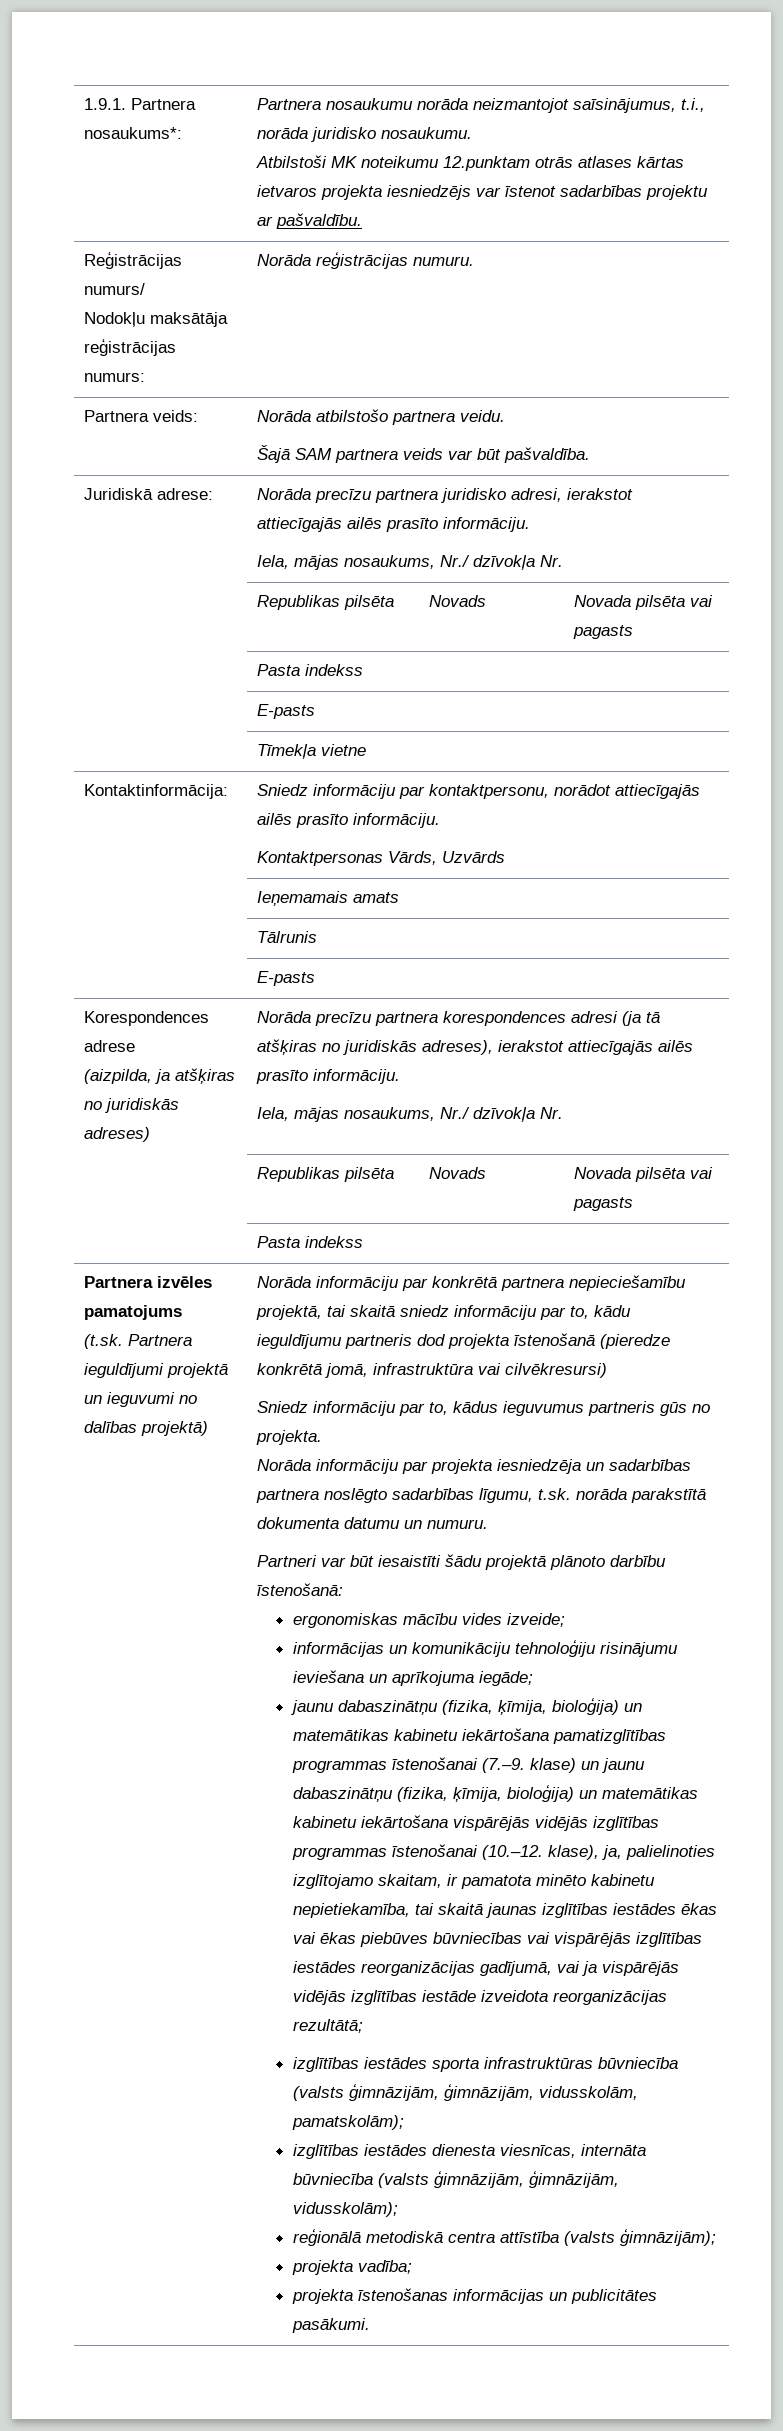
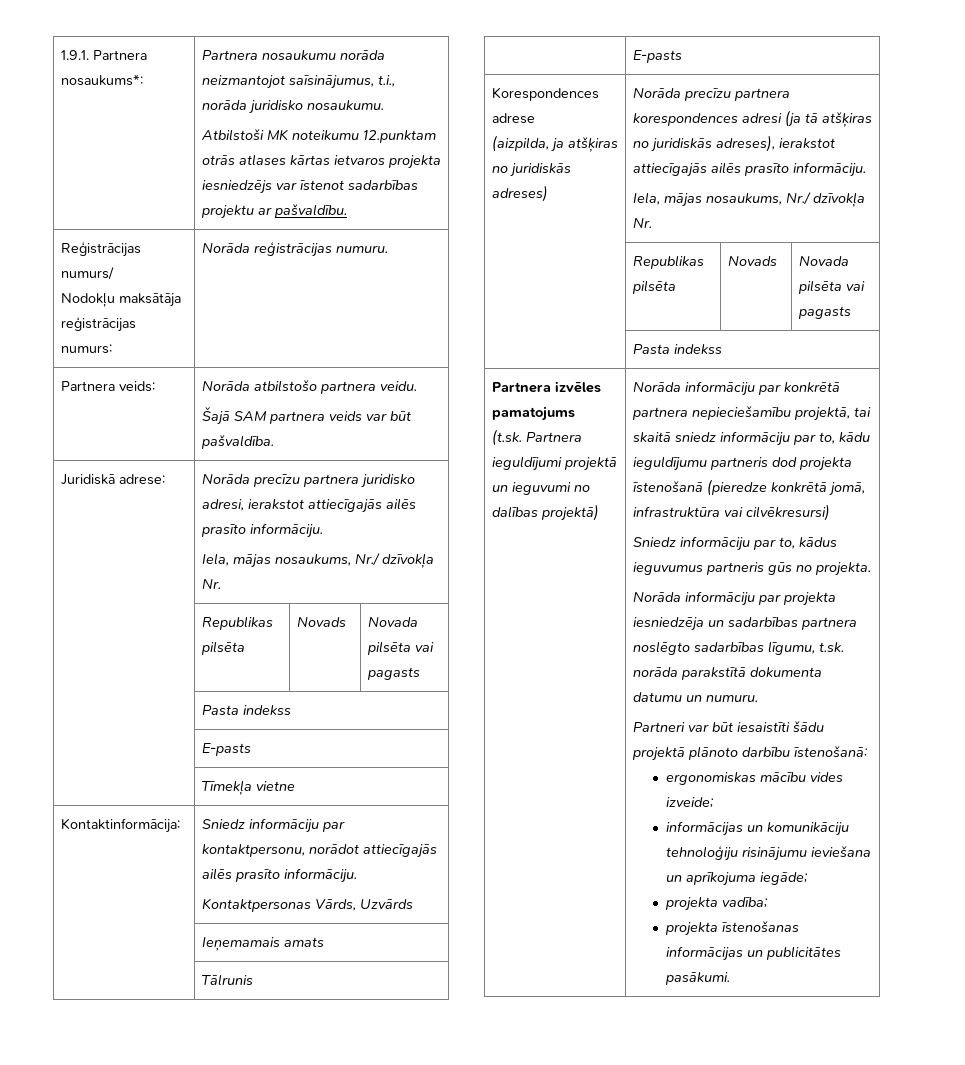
[290,1698,642,1715] [292,1728,666,1744] [291,1757,645,1773] [292,1785,698,1802] [292,1815,659,1831] [291,1844,715,1860] [292,1874,655,1889] [292,1903,717,1918] [292,1932,702,1947] [292,1961,679,1976] [292,1990,667,2005] [292,2019,363,2033] [292,2057,678,2072] [292,2084,638,2101] [291,2115,404,2130] [292,2144,646,2159] [292,2171,619,2188] [292,2202,398,2217] [292,2229,716,2246] // jaunu dabaszinātņu (fizika, ķīmija, bioloģija) un matemātikas kabinetu iekārtošana pamatizglītības programmas īstenošanai (7.–9. klase) un jaunu dabaszinātņu (fizika, ķīmija, bioloģija) un matemātikas kabinetu iekārtošana vispārējās vidējās izglītības programmas īstenošanai (10.–12. klase), ja, palielinoties izglītojamo skaitam, ir pamatota minēto kabinetu nepietiekamība, tai skaitā jaunas izglītības iestādes ēkas vai ēkas piebūves būvniecības vai vispārējās izglītības iestādes reorganizācijas gadījumā, vai ja vispārējās vidējās izglītības iestāde izveidota reorganizācijas rezultātā; // izglītības iestādes sporta infrastruktūras būvniecība (valsts ģimnāzijām, ģimnāzijām, vidusskolām, pamatskolām); // izglītības iestādes dienesta viesnīcas, internāta būvniecība (valsts ģimnāzijām, ģimnāzijām, vidusskolām); // reģionālā metodiskā centra attīstība (valsts ģimnāzijām); -> (808, 878) none

